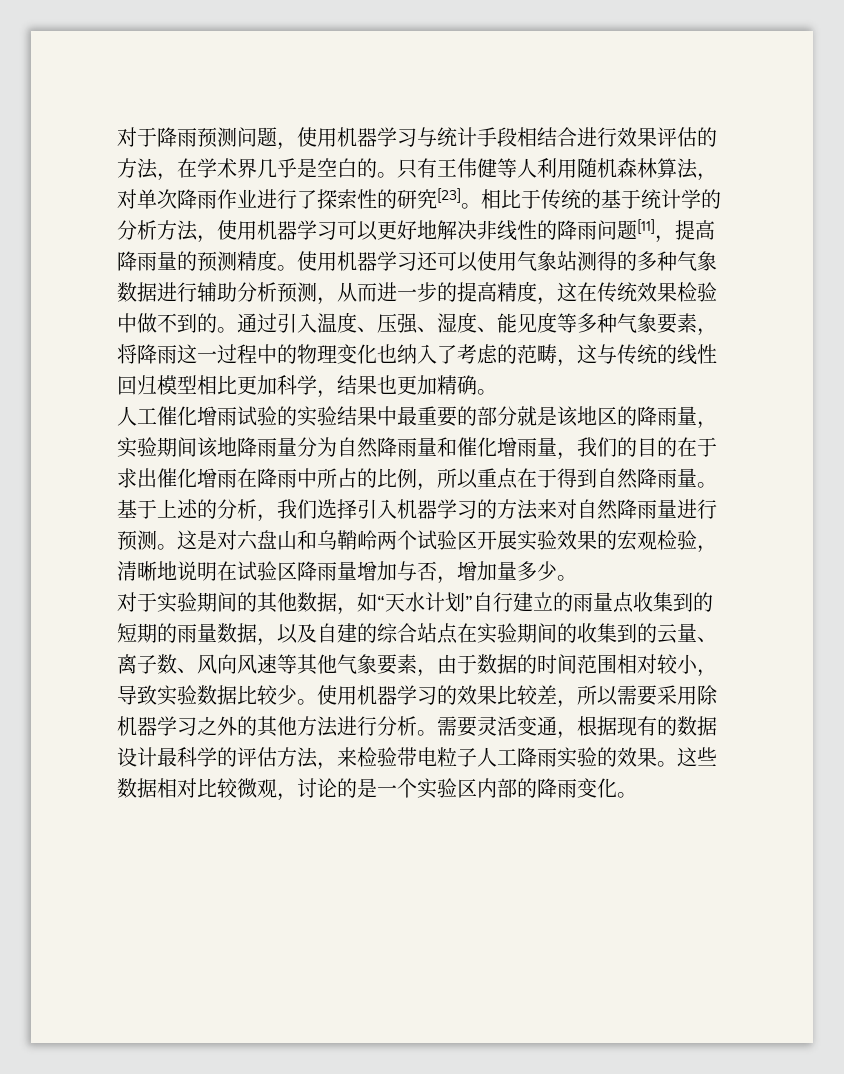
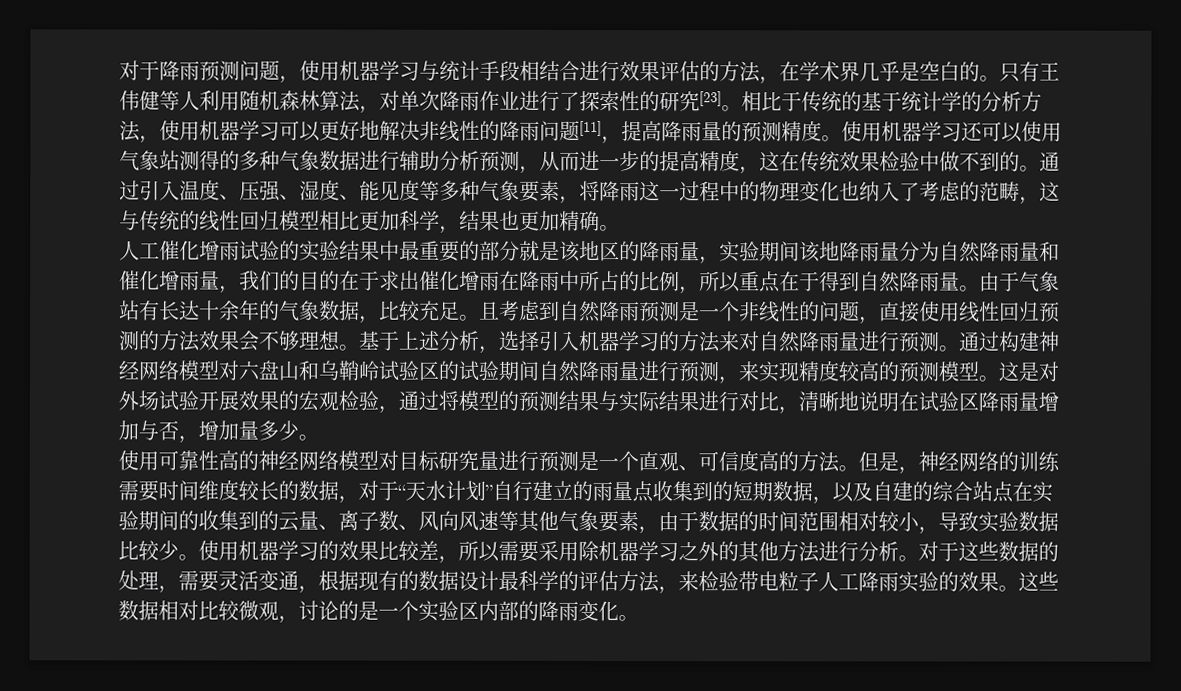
[117,499,317,522] 基于上述的分析，我们 -> [979,271,1060,292] [119,300,1060,325] [118,330,499,354] 由于气象站有长达十余年的气象数据，比较充足。且考虑到自然降雨预测是一个非线性的问题，直接使用线性回归预测的方法效果会不够理想。基于上述分析，
[177,530,697,551] 这是对六盘山和乌鞘岭两个试验区开展实验效果的宏观检验 -> [958,331,1060,352] [118,360,1059,385] [118,390,779,414] 通过构建神经网络模型对六盘山和乌鞘岭试验区的试验期间自然降雨量进行预测，来实现精度较高的预测模型。这是对外场试验开展效果的宏观检验，通过将模型的预测结果与实际结果进行对比
[117,592,377,615] 对于实验期间的其他数据，如 -> [118,450,1060,475] [118,479,399,504] 使用可靠性高的神经网络模型对目标研究量进行预测是一个直观、可信度高的方法。但是，神经网络的训练需要时间维度较长的数据，对于
[157,623,217,643] 的雨量 -> (773, 491) none
(437, 733) none -> [918,541,1059,562] [118,570,179,594] 对于这些数据的处理，

